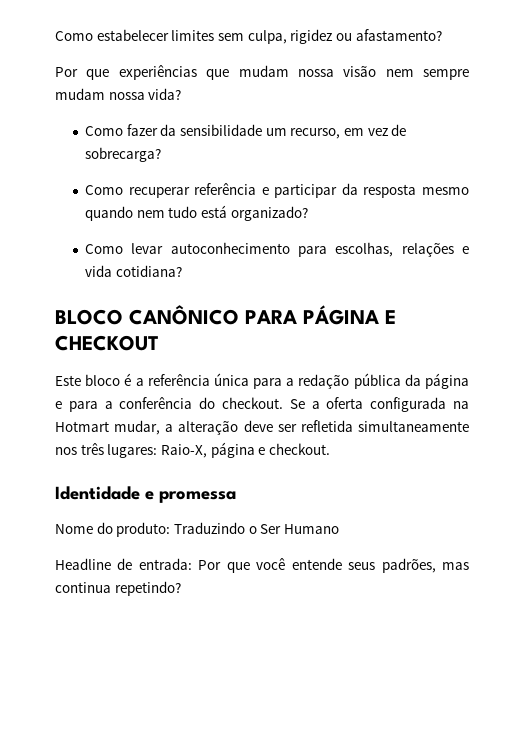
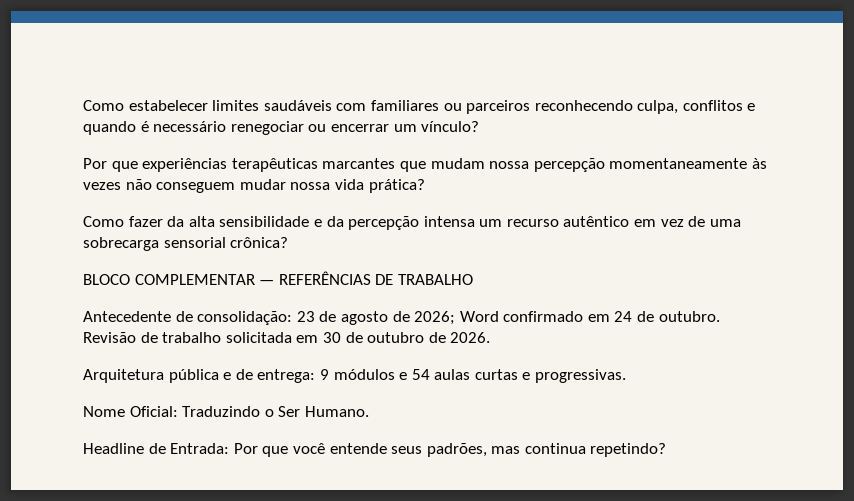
[217,29,442,44] sem culpa, rigidez ou afastamento? -> [263,100,756,114] [83,121,480,135] saudáveis com familiares ou parceiros reconhecendo culpa, conflitos e quando é necessário renegociar ou encerrar um vínculo?
(197, 72) none -> [231,158,396,172] terapêuticas marcantes
[343,66,469,80] [55,88,182,100] [85,124,407,139] [85,147,162,162] [85,183,469,198] [85,205,308,221] [85,242,469,257] [85,265,182,277] [55,305,396,325] [55,335,159,351] [55,373,470,389] [55,397,470,412] [55,420,469,435] [55,442,330,458] [55,486,236,503] visão nem sempre mudam nossa vida? // Como fazer da sensibilidade um recurso, em vez de sobrecarga? // Como recuperar referência e participar da resposta mesmo quando nem tudo está organizado? // Como levar autoconhecimento para escolhas, relações e vida cotidiana? // BLOCO CANÔNICO PARA PÁGINA E CHECKOUT // Este bloco é a referência única para a redação pública da página e para a conferência do checkout. Se a oferta configurada na Hotmart mudar, a alteração deve ser refletida simultaneamente nos três lugares: Raio-X, página e checkout. // Identidade e promessa -> [533,158,767,172] [83,179,425,193] [83,216,741,230] [83,237,289,251] [83,271,473,285] [83,311,720,325] [83,332,491,343] [83,369,627,383] percepção momentaneamente às vezes não conseguem mudar nossa vida prática? // Como fazer da alta sensibilidade e da percepção intensa um recurso autêntico em vez de uma sobrecarga sensorial crônica? // BLOCO COMPLEMENTAR — REFERÊNCIAS DE TRABALHO // Antecedente de consolidação: 23 de agosto de 2026; Word confirmado em 24 de outubro. Revisão de trabalho solicitada em 30 de outubro de 2026. // Arquitetura pública e de entrega: 9 módulos e 54 aulas curtas e progressivas.
[96,522,171,537] do produto: -> [129,406,178,417] Oficial:
[283,524,339,534] Humano -> [304,406,369,417] Humano.
[138,558,192,570] entrada: -> [170,443,230,454] Entrada:

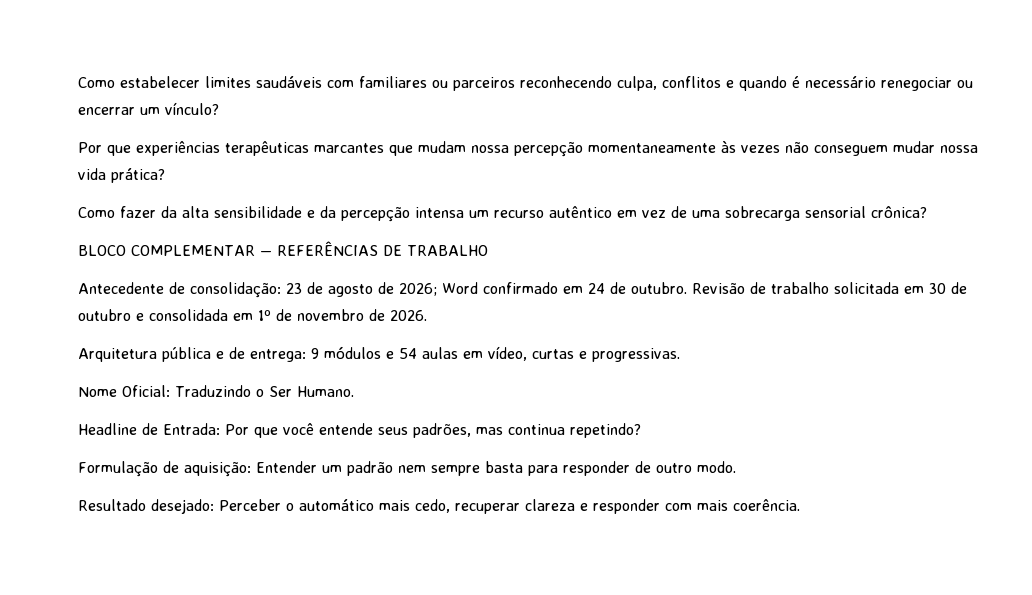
(425, 337) none -> [136,309,364,321] e consolidada em 1º de novembro
(471, 374) none -> [463,346,527,361] em vídeo,
(667, 450) none -> [78,461,736,477] [78,499,800,514] // Formulação de aquisição: Entender um padrão nem sempre basta para responder de outro modo. // Resultado desejado: Perceber o automático mais cedo, recuperar clareza e responder com mais coerência.

